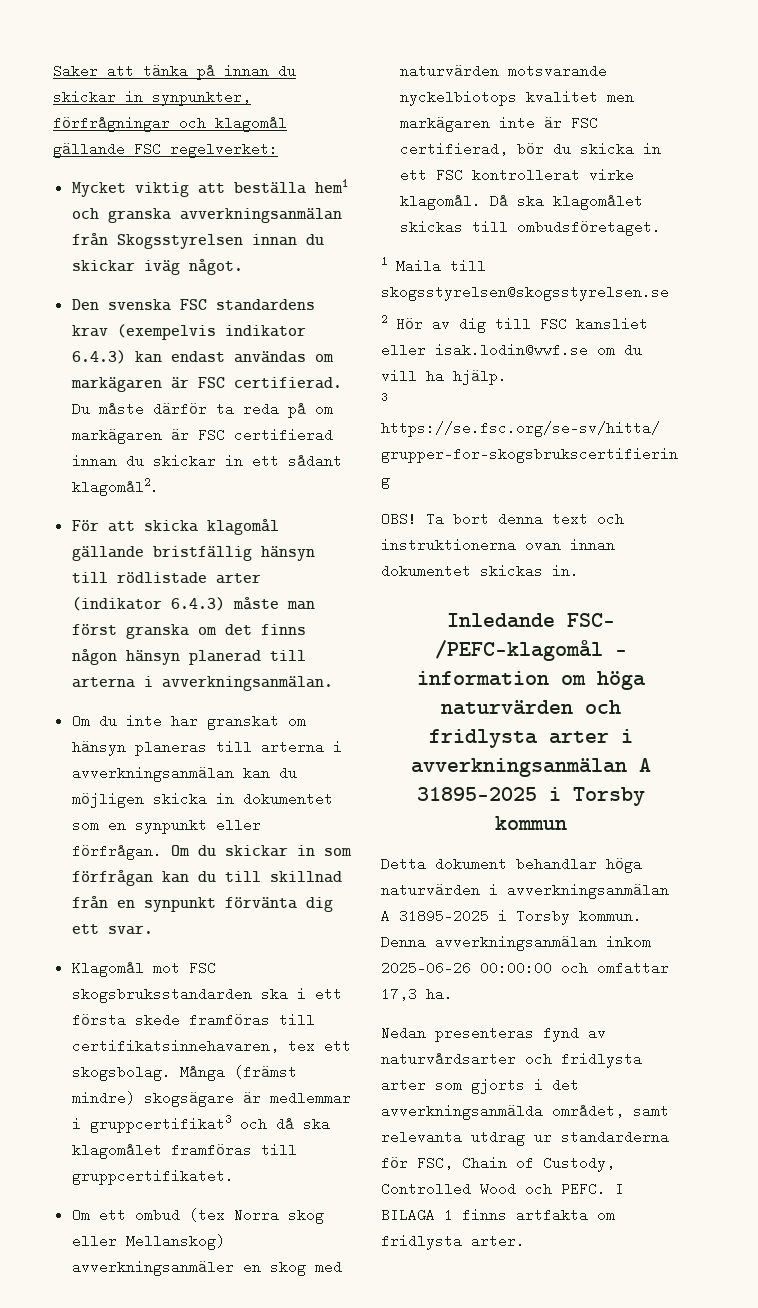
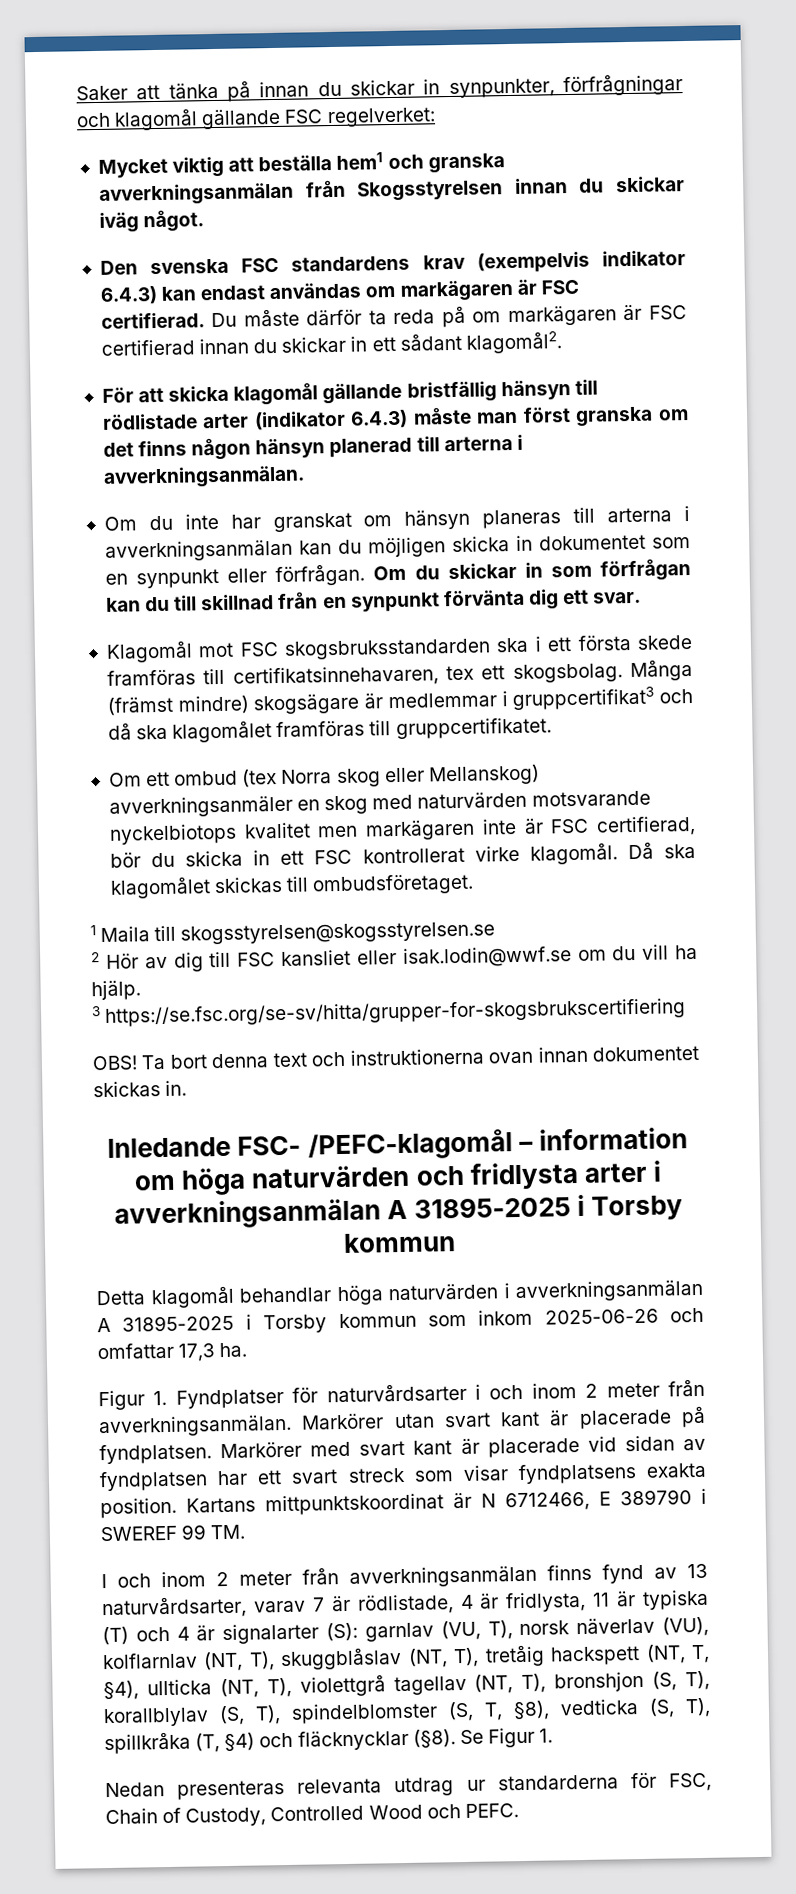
[435,857,507,871] dokument -> [150,1285,235,1309] klagomål
[579,909,642,923] [381,935,597,951] kommun. Denna avverkningsanmälan -> [338,1312,467,1329] kommun som
[480,961,552,975] 00:00:00 -> (659, 1316) none
[381,1026,606,1042] [381,1052,642,1068] [381,1078,579,1094] [381,1104,669,1120] Nedan presenteras fynd av naturvårdsarter och fridlysta arter som gjorts i det avverkningsanmälda området, samt -> [98,1378,705,1411] [98,1405,706,1438] [99,1435,707,1465] [99,1462,707,1492] [100,1488,707,1519] [100,1524,246,1542] [101,1563,708,1589] [101,1589,709,1620] [102,1616,709,1646] [102,1644,711,1672] [103,1670,710,1701] [103,1697,711,1728] [104,1727,554,1755] [105,1780,286,1800] Figur 1. Fyndplatser för naturvårdsarter i och inom 2 meter från avverkningsanmälan. Markörer utan svart kant är placerade på fyndplatsen. Markörer med svart kant är placerade vid sidan av fyndplatsen har ett svart streck som visar fyndplatsens exakta position. Kartans mittpunktskoordinat är N 6712466, E 389790 i SWEREF 99 TM. // I och inom 2 meter från avverkningsanmälan finns fynd av 13 naturvårdsarter, varav 7 är rödlistade, 4 är fridlysta, 11 är typiska (T) och 4 är signalarter (S): garnlav (VU, T), norsk näverlav (VU), kolflarnlav (NT, T), skuggblåslav (NT, T), tretåig hackspett (NT, T, §4), ullticka (NT, T), violettgrå tagellav (NT, T), bronshjon (S, T), korallblylav (S, T), spindelblomster (S, T, §8), vedticka (S, T), spillkråka (T, §4) och fläcknycklar (§8). Se Figur 1. // Nedan presenteras
[615,1182,624,1196] [381,1208,615,1222] [381,1234,525,1250] I BILAGA 1 finns artfakta om fridlysta arter. -> (519, 1810) none

